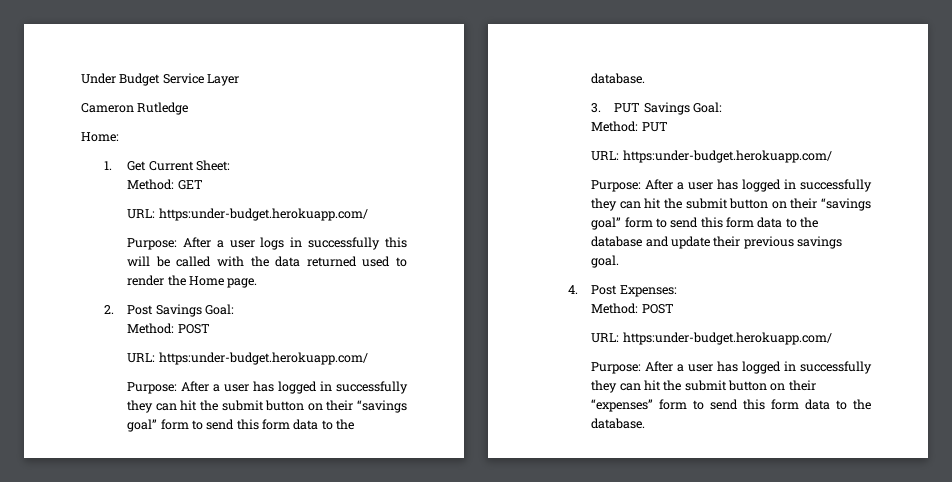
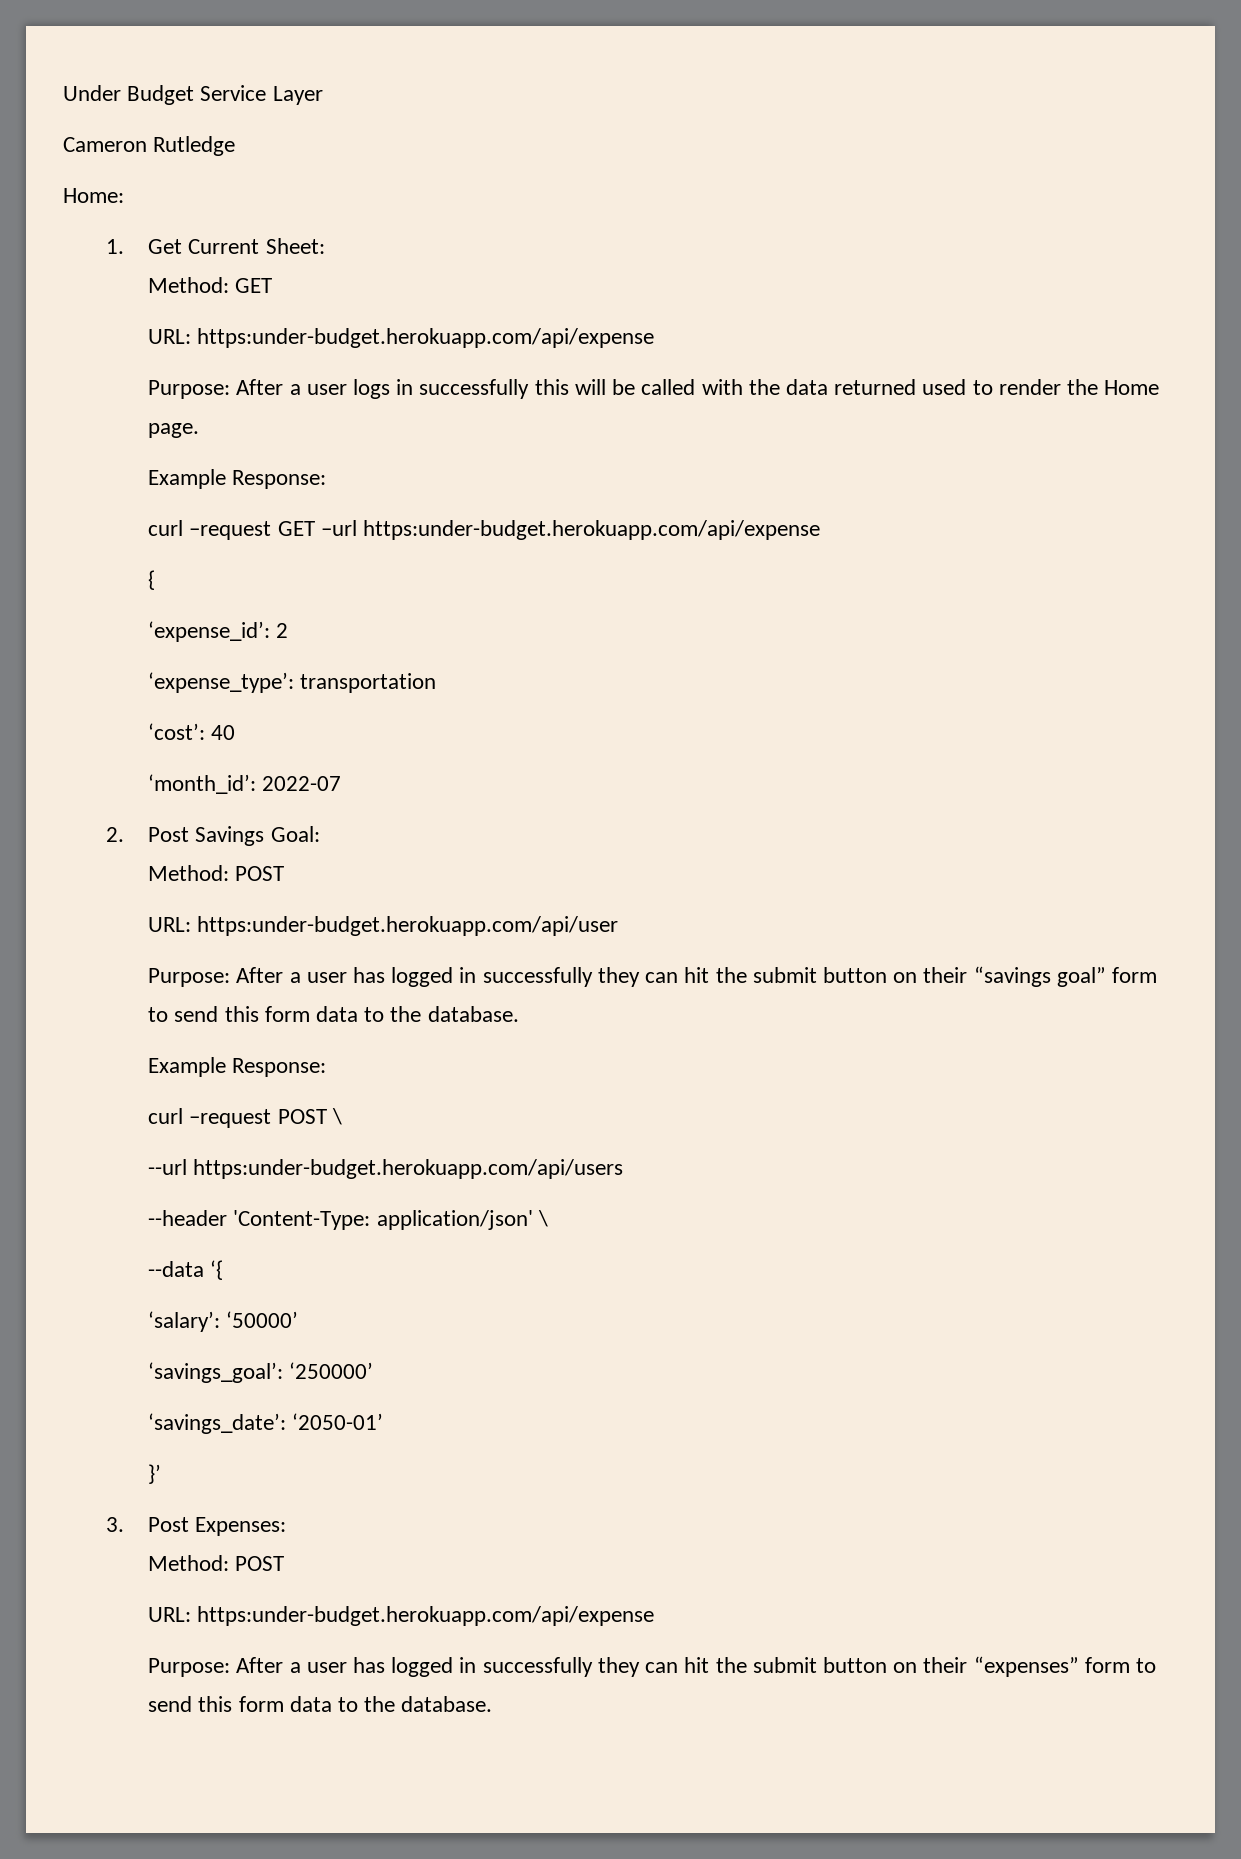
[158,208,368,221] https:under-budget.herokuapp.com/ -> [197,328,655,348] https:under-budget.herokuapp.com/api/expense
(258, 283) none -> [148,469,327,489] [148,520,821,540] [148,570,156,590] [148,621,289,642] [148,672,437,693] [148,723,236,740] [148,774,342,794] // Example Response: // curl –request GET –url https:under-budget.herokuapp.com/api/expense // { // ‘expense_id’: 2 // ‘expense_type’: transportation // ‘cost’: 40 // ‘month_id’: 2022-07
[158,352,368,365] https:under-budget.herokuapp.com/ -> [197,916,619,936] https:under-budget.herokuapp.com/api/user
[591,102,722,115] [591,121,668,132] [591,150,832,163] [591,179,872,192] [591,198,871,211] [591,217,819,230] [591,236,843,249] [591,255,620,268] [568,285,579,294] 3. PUT Savings Goal: // Method: PUT // URL: https:under-budget.herokuapp.com/ // Purpose: After a user has logged in successfully they can hit the submit button on their “savings goal” form to send this form data to the database and update their previous savings goal. // 4. -> [148,1057,327,1077] [148,1108,342,1128] [148,1159,624,1179] [148,1210,548,1230] [148,1260,224,1280] [148,1311,299,1332] [148,1362,374,1383] [148,1413,384,1434] [148,1464,162,1484] [105,1517,124,1532] Example Response: // curl –request POST \ // --url https:under-budget.herokuapp.com/api/users // --header 'Content-Type: application/json' \ // --data ‘{ // ‘salary’: ‘50000’ // ‘savings_goal’: ‘250000’ // ‘savings_date’: ‘2050-01’ // }’ // 3.
[622,332,832,345] https:under-budget.herokuapp.com/ -> [197,1606,655,1626] https:under-budget.herokuapp.com/api/expense

